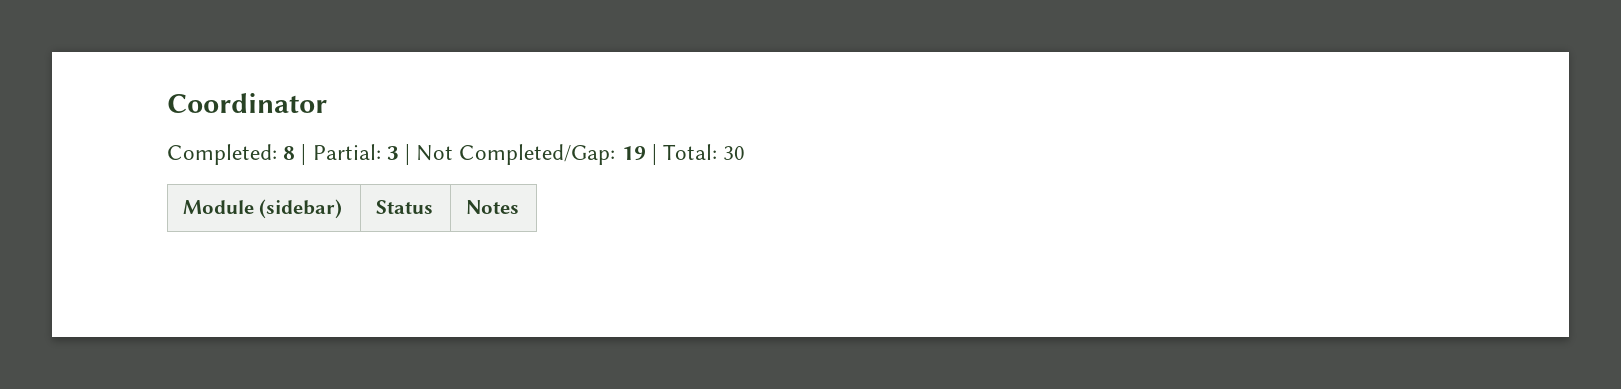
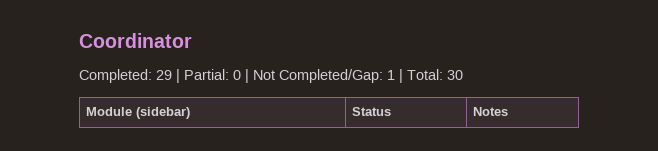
[283,146,296,160] 8 -> [156,70,172,80] 29
[386,146,399,160] 3 -> [233,70,241,80] 0
[621,146,646,160] 19 -> [387,70,395,80] 1

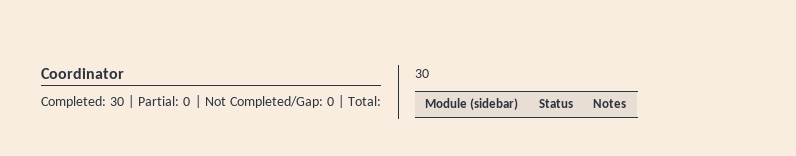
[156,70,172,80] 29 -> [110,97,125,106] 30
[387,70,395,80] 1 -> [326,97,334,106] 0

